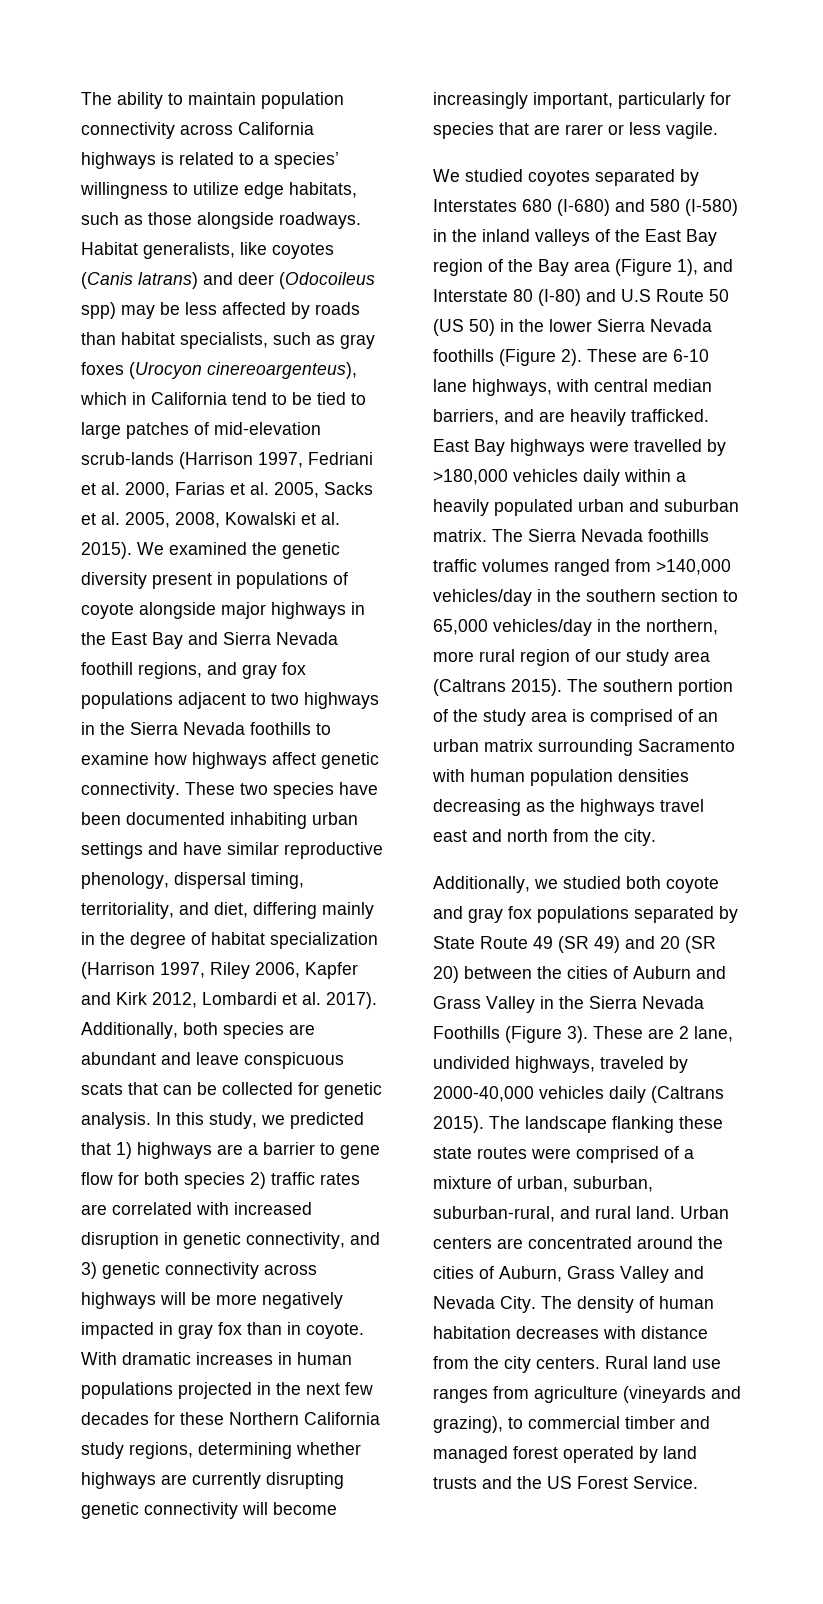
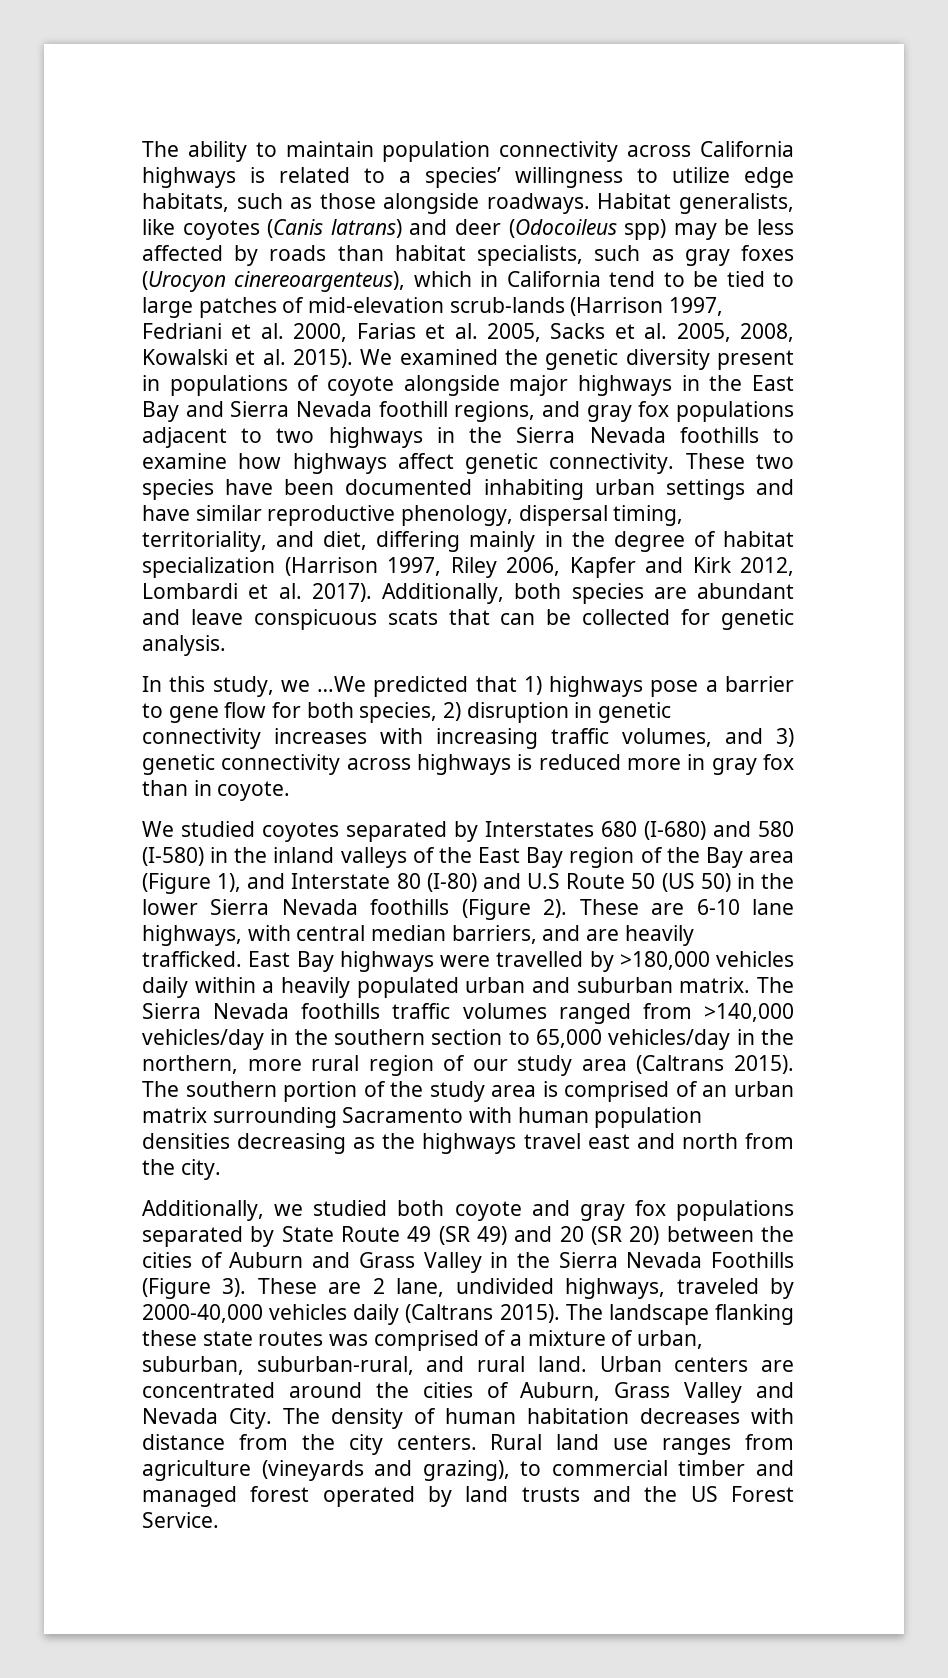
(151, 1120) none -> (226, 645) //
(285, 1120) none -> [317,676,367,692] …We
[217,1144,243,1155] are -> [650,680,699,697] pose
[184,1172,360,1189] [81,1202,312,1215] [81,1232,345,1249] species 2) traffic rates are correlated with increased disruption in genetic connectivity, -> [359,702,672,723] [142,728,712,749] species, 2) disruption in genetic connectivity increases with increasing traffic volumes,
[160,1292,343,1309] [81,1322,154,1339] will be more negatively impacted -> [517,754,681,770] is reduced more
[81,1352,352,1365] [81,1382,373,1399] [81,1412,380,1425] [81,1442,361,1459] [81,1472,344,1489] [81,1502,337,1519] [433,92,731,109] [433,122,718,139] With dramatic increases in human populations projected in the next few decades for these Northern California study regions, determining whether highways are currently disrupting genetic connectivity will become increasingly important, particularly for species that are rarer or less vagile. -> (291, 791) none
[531,1148,571,1159] were -> [329,1334,369,1346] was

